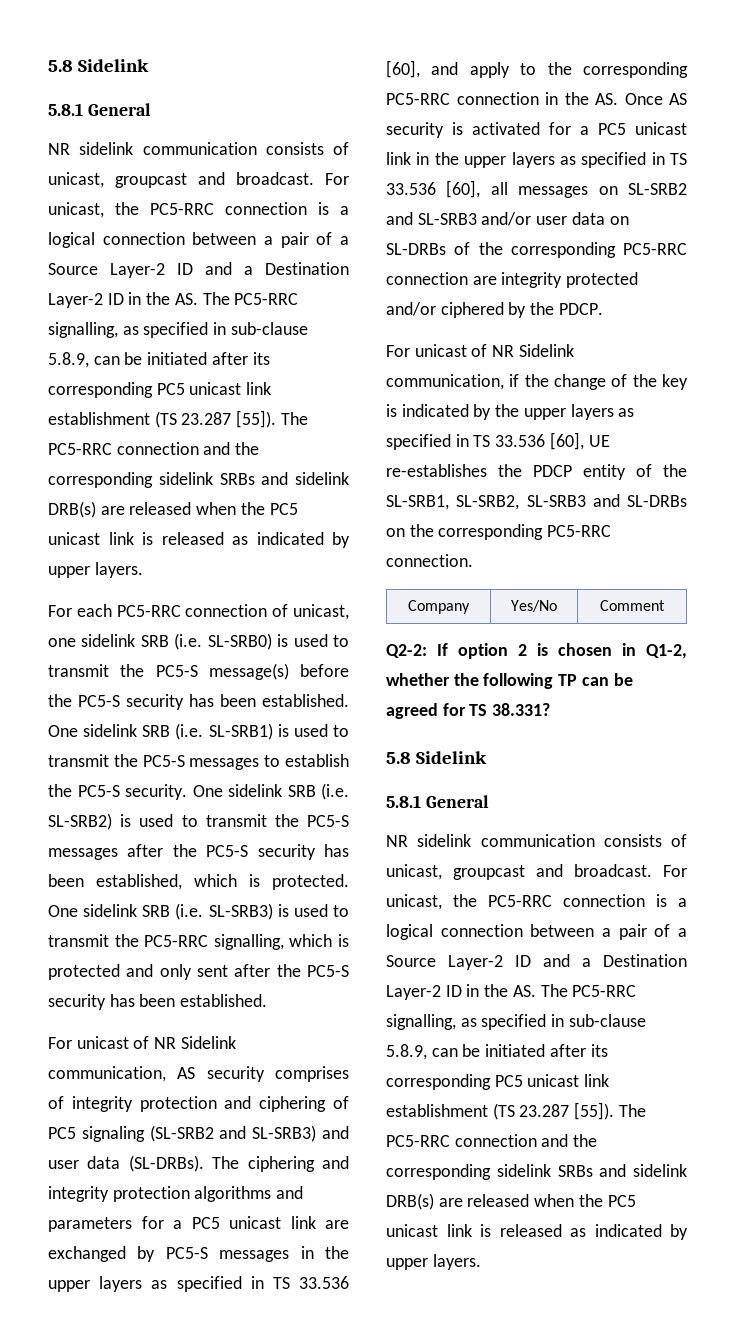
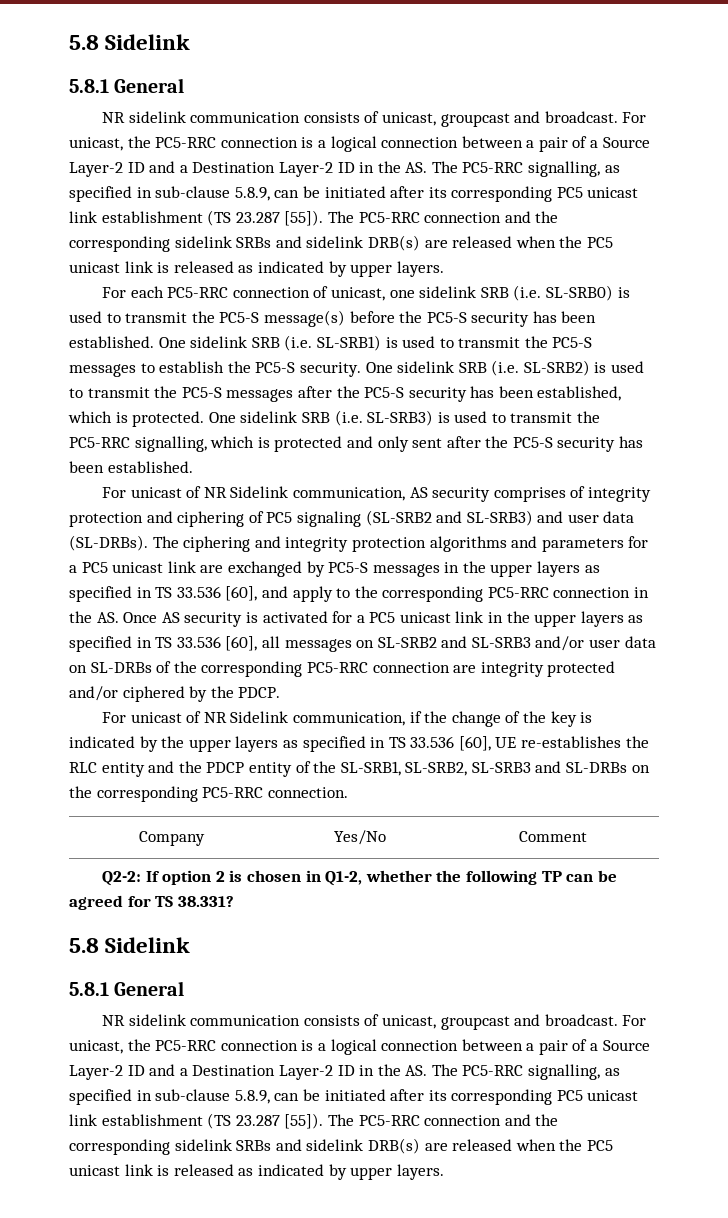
(522, 470) none -> [69,761,202,777] RLC entity and the

